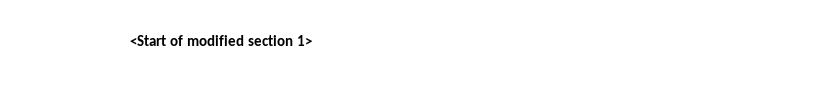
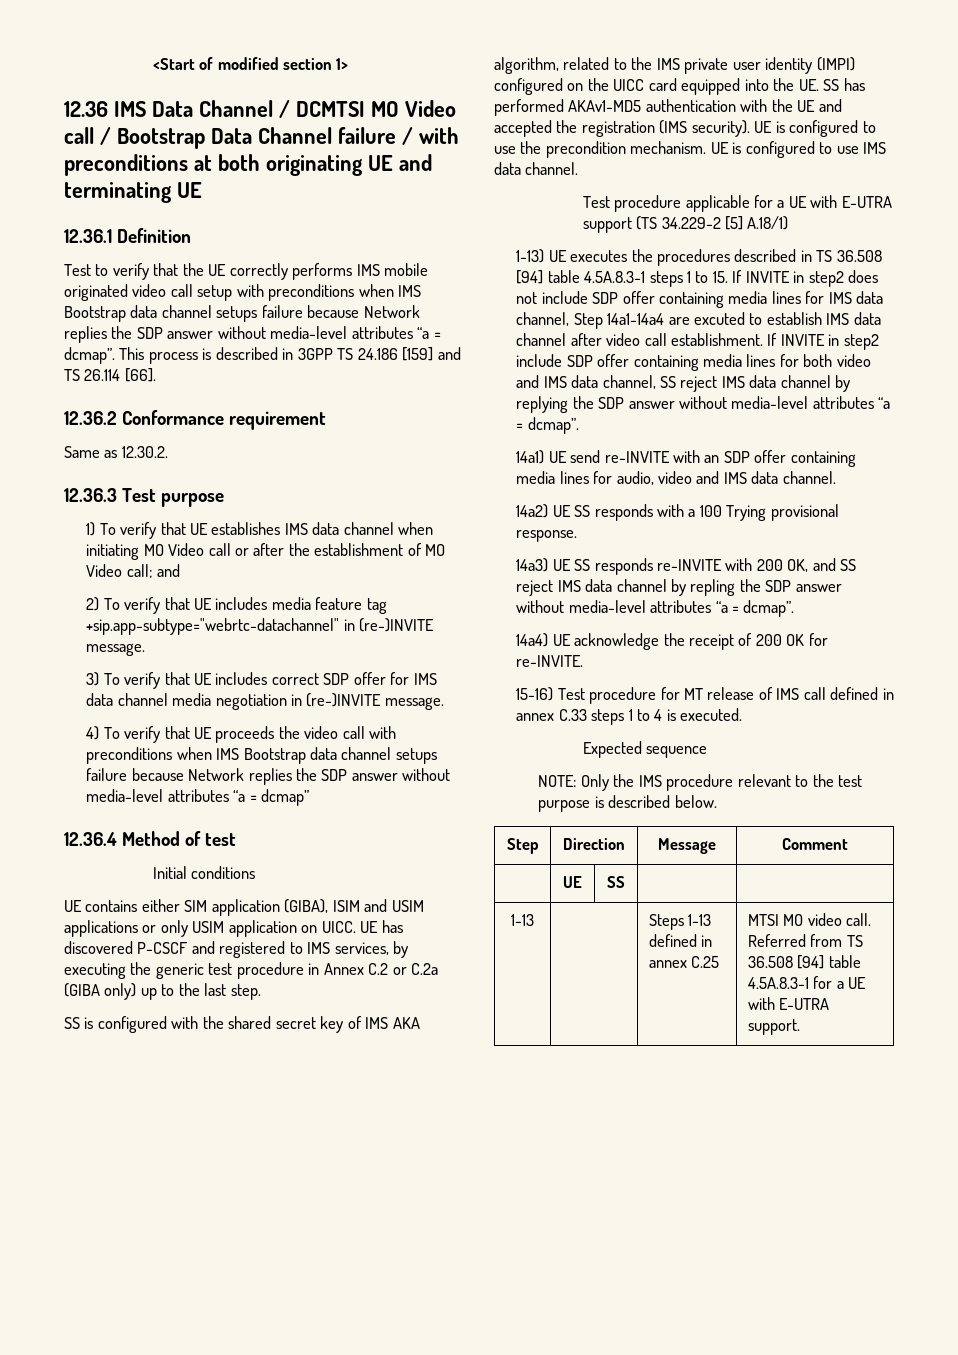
(312, 40) none -> [64,100,456,118] [64,127,459,149] [64,154,432,176] [64,182,202,203] [64,228,192,243] [64,263,429,280] [64,284,422,301] [64,305,420,322] [64,326,441,343] [64,347,461,364] [64,368,156,382] [64,410,327,430] [64,446,168,458] [64,488,225,507] [86,522,434,539] [86,543,446,560] [86,564,181,578] [86,597,387,614] [86,618,435,635] [86,643,146,656] [86,672,437,689] [86,693,444,710] [86,726,397,743] [86,747,437,764] [86,768,451,785] [86,789,309,806] [64,831,237,846] [152,866,256,879] [64,899,424,916] [64,920,403,937] [64,941,409,958] [64,962,439,979] [64,983,261,1000] [64,1016,420,1033] [494,57,855,74] [494,78,865,95] [494,99,842,116] [494,120,876,137] [494,141,887,158] [494,162,579,175] [582,195,892,212] [582,216,789,233] [516,249,882,266] [516,270,879,287] [516,291,884,308] [516,312,881,329] [516,333,879,350] [516,354,871,371] [516,375,851,392] [516,396,891,413] [516,417,579,434] [516,450,856,467] [516,471,836,485] [516,504,839,521] [516,530,578,542] [516,558,857,575] [516,579,842,596] [516,600,795,617] [516,633,828,650] [516,655,584,667] [516,687,894,704] [516,708,743,725] [582,741,708,758] [538,774,862,791] [538,795,717,812] [506,838,539,854] [563,838,625,850] [658,838,716,854] [782,838,848,850] [563,876,582,888] [607,876,625,888] [511,914,534,926] [648,914,712,930] [648,934,713,947] [648,956,720,968] [747,913,872,926] [747,934,863,947] [747,955,861,969] [747,976,867,989] [747,997,830,1010] [747,1019,800,1035] // 12.36 IMS Data Channel / DCMTSI MO Video call / Bootstrap Data Channel failure / with preconditions at both originating UE and terminating UE // 12.36.1 Definition // Test to verify that the UE correctly performs IMS mobile originated video call setup with preconditions when IMS Bootstrap data channel setups failure because Network replies the SDP answer without media-level attributes “a = dcmap”. This process is described in 3GPP TS 24.186 [159] and TS 26.114 [66]. // 12.36.2 Conformance requirement // Same as 12.30.2. // 12.36.3 Test purpose // 1) To verify that UE establishes IMS data channel when initiating MO Video call or after the establishment of MO Video call; and // 2) To verify that UE includes media feature tag +sip.app-subtype="webrtc-datachannel" in (re-)INVITE message. // 3) To verify that UE includes correct SDP offer for IMS data channel media negotiation in (re-)INVITE message. // 4) To verify that UE proceeds the video call with preconditions when IMS Bootstrap data channel setups failure because Network replies the SDP answer without media-level attributes “a = dcmap” // 12.36.4 Method of test // Initial conditions // UE contains either SIM application (GIBA), ISIM and USIM applications or only USIM application on UICC. UE has discovered P-CSCF and registered to IMS services, by executing the generic test procedure in Annex C.2 or C.2a (GIBA only) up to the last step. // SS is configured with the shared secret key of IMS AKA algorithm, related to the IMS private user identity (IMPI) configured on the UICC card equipped into the UE. SS has performed AKAv1-MD5 authentication with the UE and accepted the registration (IMS security). UE is configured to use the precondition mechanism. UE is configured to use IMS data channel. // Test procedure applicable for a UE with E-UTRA support (TS 34.229-2 [5] A.18/1) // 1-13) UE executes the procedures described in TS 36.508 [94] table 4.5A.8.3-1 steps 1 to 15. If INVITE in step2 does not include SDP offer containing media lines for IMS data channel, Step 14a1-14a4 are excuted to establish IMS data channel after video call establishment. If INVITE in step2 include SDP offer containing media lines for both video and IMS data channel, SS reject IMS data channel by replying the SDP answer without media-level attributes “a = dcmap”. // 14a1) UE send re-INVITE with an SDP offer containing media lines for audio, video and IMS data channel. // 14a2) UE SS responds with a 100 Trying provisional response. // 14a3) UE SS responds re-INVITE with 200 OK, and SS reject IMS data channel by repling the SDP answer without media-level attributes “a = dcmap”. // 14a4) UE acknowledge the receipt of 200 OK for re-INVITE. // 15-16) Test procedure for MT release of IMS call defined in annex C.33 steps 1 to 4 is executed. // Expected sequence // NOTE: Only the IMS procedure relevant to the test purpose is described below. // Step | Direction | Message | Comment // | UE | SS | | // 1-13 | | Steps 1-13 defined in annex C.25 | MTSI MO video call. Referred from TS 36.508 [94] table 4.5A.8.3-1 for a UE with E-UTRA support.

